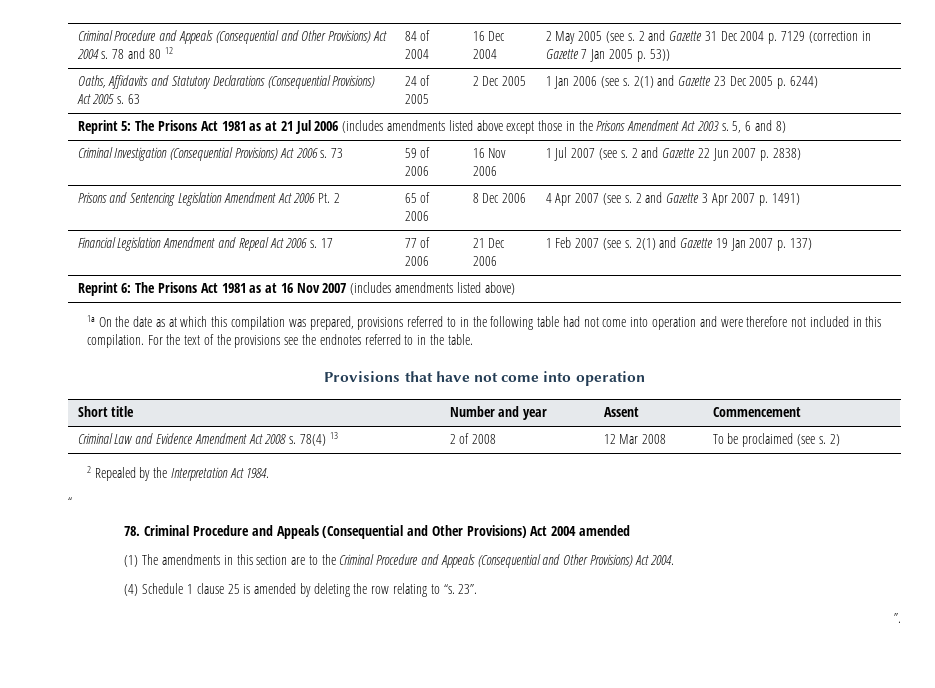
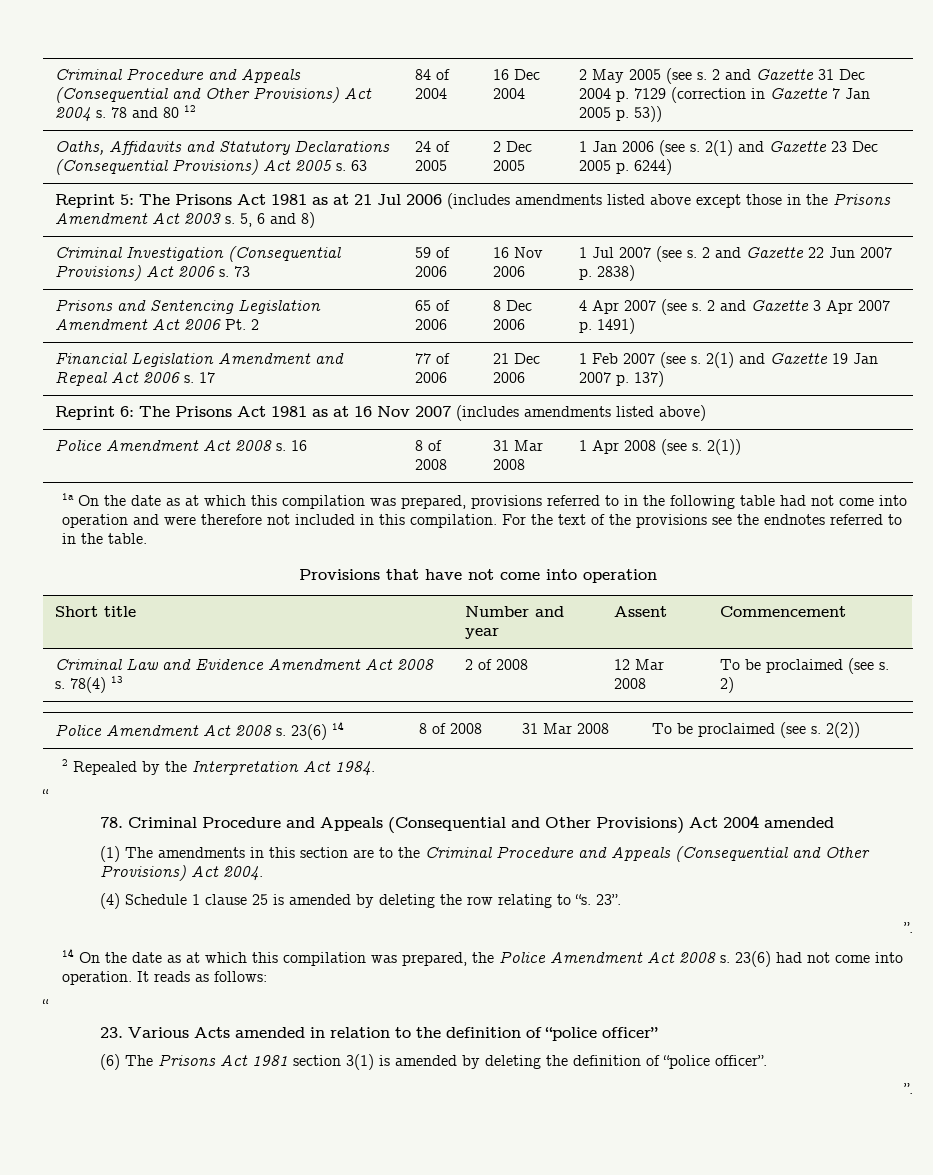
(515, 288) none -> [55,439,308,451] [415,440,443,451] [415,459,448,470] [493,440,544,451] [493,459,526,470] [579,439,742,455] // Police Amendment Act 2008 s. 16 | 8 of 2008 | 31 Mar 2008 | 1 Apr 2008 (see s. 2(1))
(840, 440) none -> [55,721,345,740] [419,723,483,734] [522,723,610,734] [652,722,861,738] // Police Amendment Act 2008 s. 23(6) 14 | 8 of 2008 | 31 Mar 2008 | To be proclaimed (see s. 2(2))
(901, 618) none -> [61,948,903,967] [61,971,267,985] [42,999,49,1010] [99,1027,658,1041] [99,1054,767,1070] [904,1083,913,1094] // 14 On the date as at which this compilation was prepared, the Police Amendment Act 2008 s. 23(6) had not come into operation. It reads as follows: // “ // 23. Various Acts amended in relation to the definition of “police officer” // (6) The Prisons Act 1981 section 3(1) is amended by deleting the definition of “police officer”. // ”.

